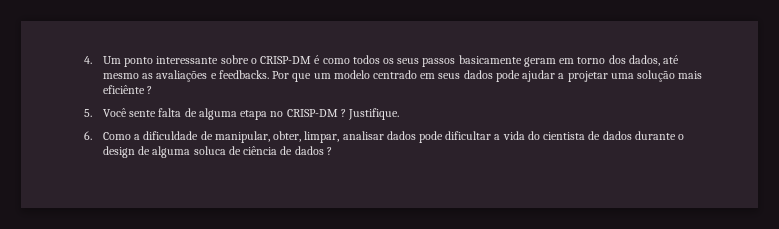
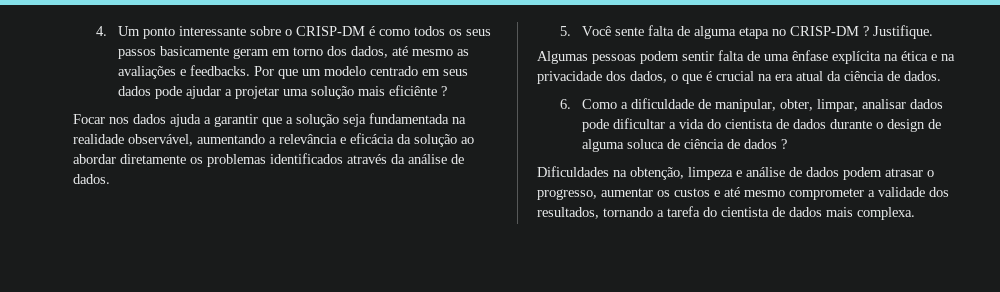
(153, 90) none -> [73,113,466,127] [73,133,474,147] [73,153,464,167] [73,174,110,184] // Focar nos dados ajuda a garantir que a solução seja fundamentada na realidade observável, aumentando a relevância e eficácia da solução ao abordar diretamente os problemas identificados através da análise de dados.
(400, 114) none -> [537,50,955,64] [537,71,941,84] // Algumas pessoas podem sentir falta de uma ênfase explícita na ética e na privacidade dos dados, o que é crucial na era atual da ciência de dados.
(332, 151) none -> [537,166,934,180] [537,187,949,200] [537,206,915,220] // Dificuldades na obtenção, limpeza e análise de dados podem atrasar o progresso, aumentar os custos e até mesmo comprometer a validade dos resultados, tornando a tarefa do cientista de dados mais complexa.

